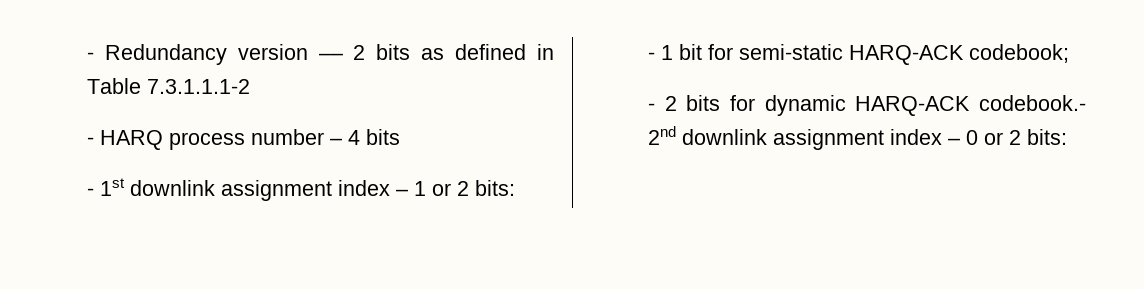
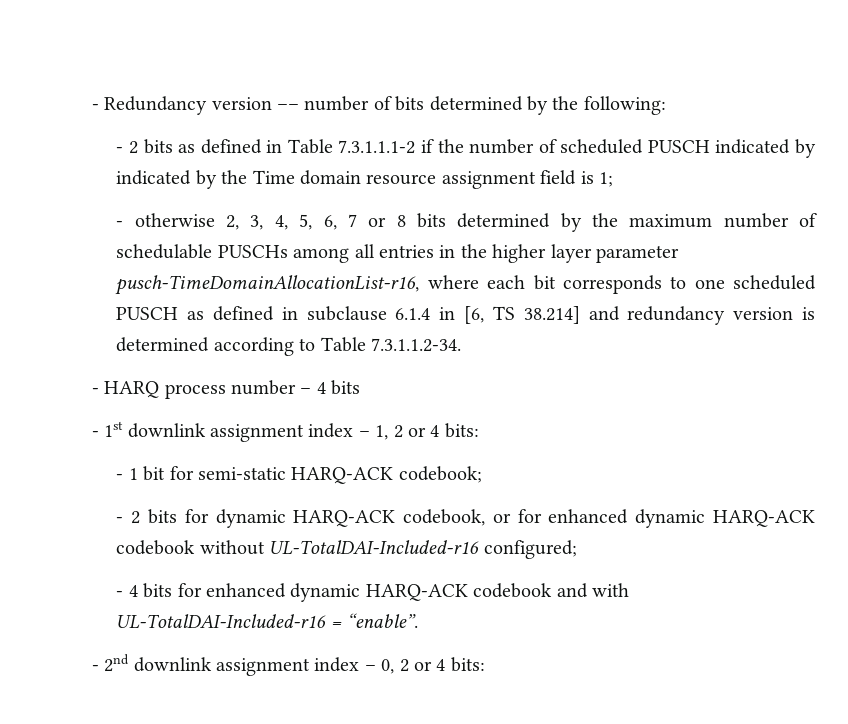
(343, 56) none -> [304,96,666,115] [116,147,124,153] number of bits determined by the following: // -
(250, 86) none -> [420,139,816,158] [116,170,613,189] [116,213,817,232] [116,244,679,263] [115,275,816,295] [116,306,815,325] [116,337,461,356] if the number of scheduled PUSCH indicated by indicated by the Time domain resource assignment field is 1; // - otherwise 2, 3, 4, 5, 6, 7 or 8 bits determined by the maximum number of schedulable PUSCHs among all entries in the higher layer parameter pusch-TimeDomainAllocationList-r16, where each bit corresponds to one scheduled PUSCH as defined in subclause 6.1.4 in [6, TS 38.214] and redundancy version is determined according to Table 7.3.1.1.2-34.
[413,181,469,196] 1 or 2 -> [375,425,440,440] 1, 2 or 4
[979,95,1086,111] codebook.- -> [403,509,816,528] [116,540,577,559] [116,583,629,602] [116,613,419,629] [91,665,99,671] codebook, or for enhanced dynamic HARQ-ACK codebook without UL-TotalDAI-Included-r16 configured; // - 4 bits for enhanced dynamic HARQ-ACK codebook and with UL-TotalDAI-Included-r16 = “enable”. // -
[965,130,1021,145] 0 or 2 -> [381,659,446,674] 0, 2 or 4

